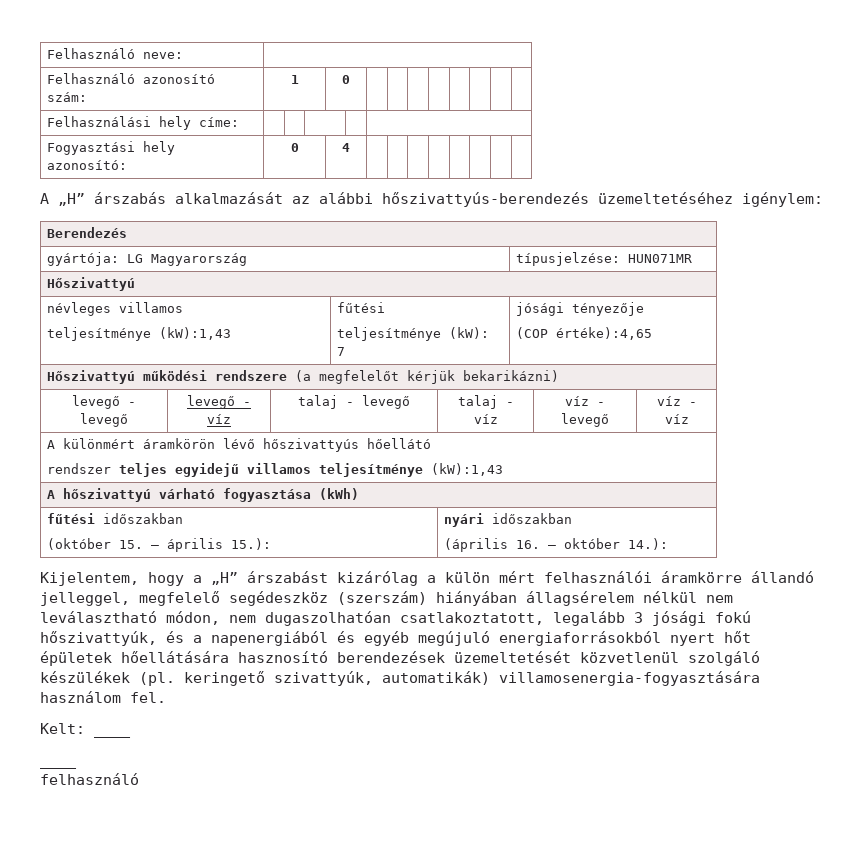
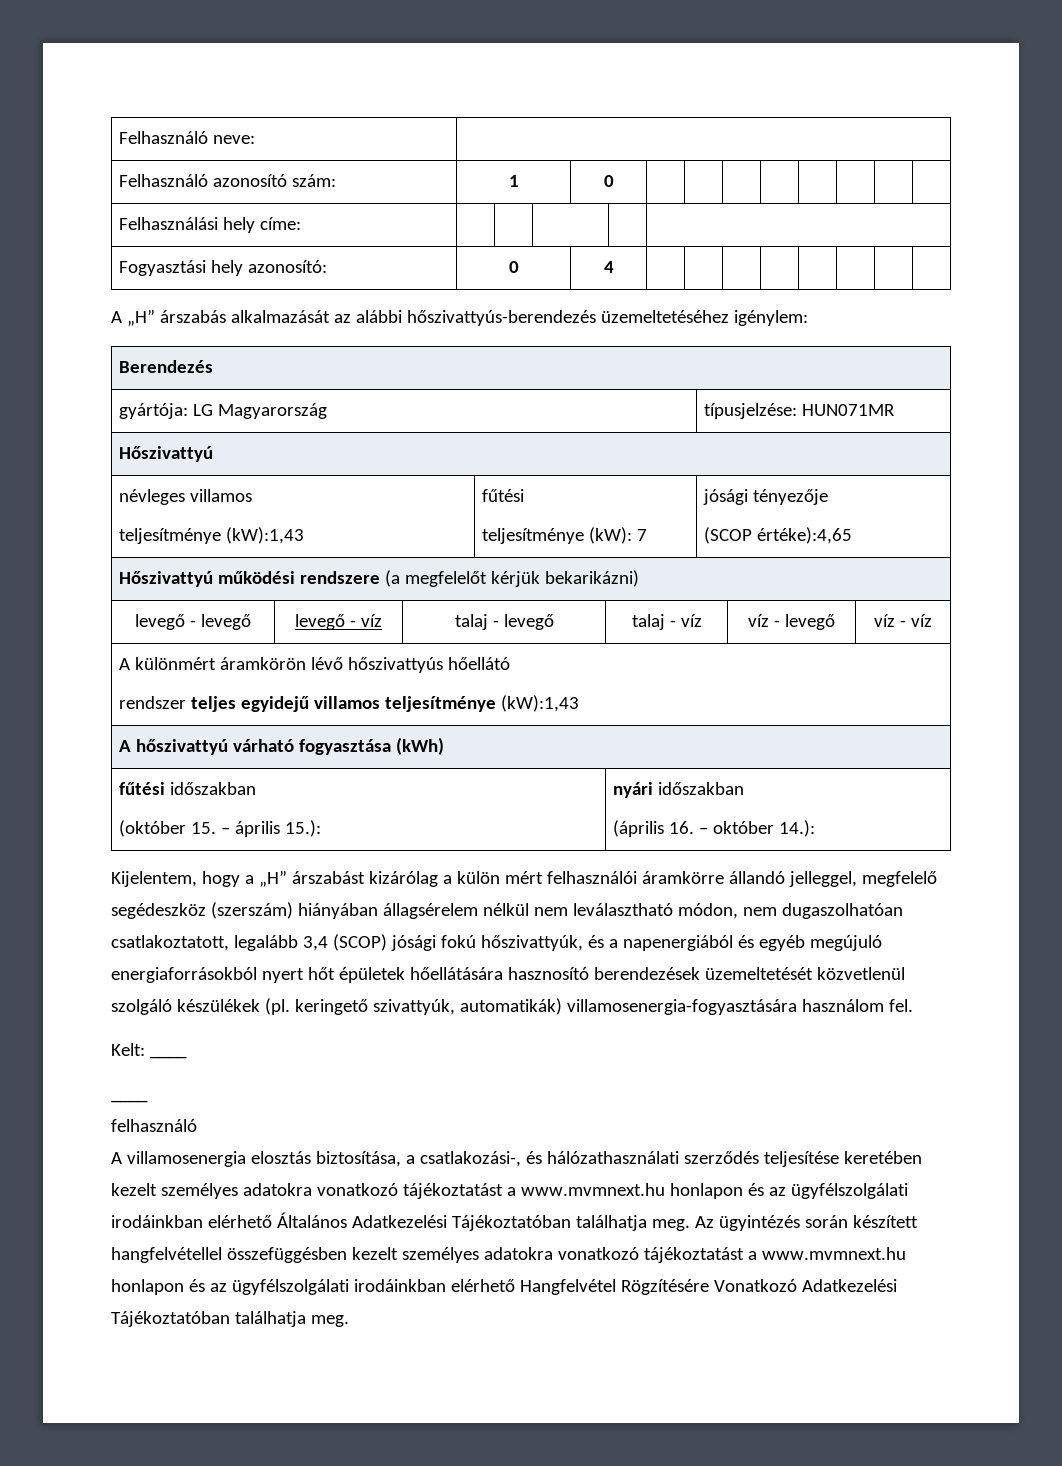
[515,327,548,339] (COP -> [704,527,753,544] (SCOP
[634,612,643,623] 3 -> [302,934,387,951] 3,4 (SCOP)
(139, 779) none -> [111,1151,922,1167] [111,1183,908,1199] [111,1212,918,1231] [111,1247,906,1263] [111,1279,897,1295] [111,1311,349,1327] // A villamosenergia elosztás biztosítása, a csatlakozási-, és hálózathasználati szerződés teljesítése keretében kezelt személyes adatokra vonatkozó tájékoztatást a www.mvmnext.hu honlapon és az ügyfélszolgálati irodáinkban elérhető Általános Adatkezelési Tájékoztatóban találhatja meg. Az ügyintézés során készített hangfelvétellel összefüggésben kezelt személyes adatokra vonatkozó tájékoztatást a www.mvmnext.hu honlapon és az ügyfélszolgálati irodáinkban elérhető Hangfelvétel Rögzítésére Vonatkozó Adatkezelési Tájékoztatóban találhatja meg.

